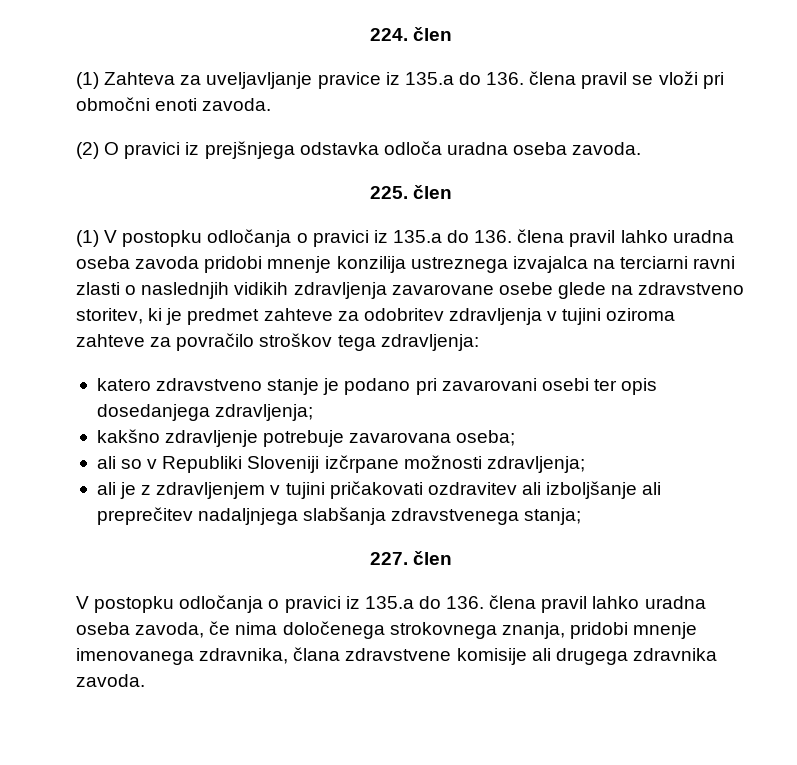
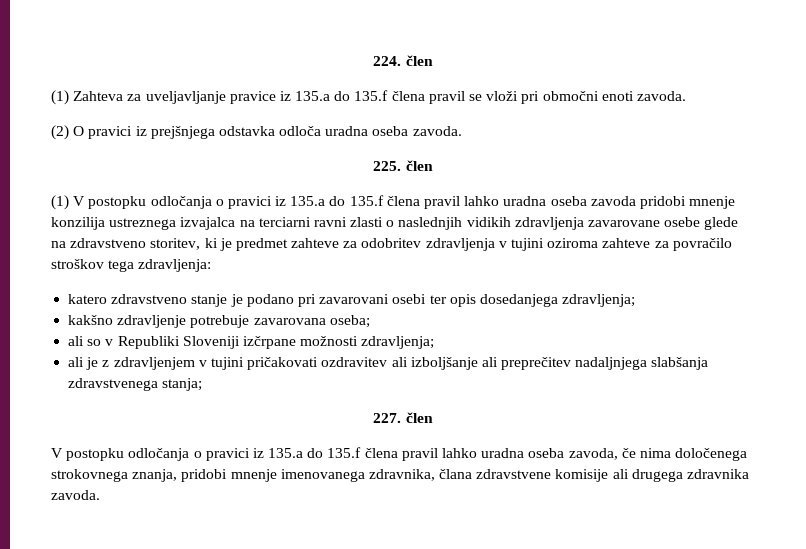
[486,72,525,85] 136. -> [354,90,389,101] 135.f
[474,230,513,243] 136. -> [349,195,384,206] 135.f
[446,596,485,609] 136. -> [327,447,362,458] 135.f

